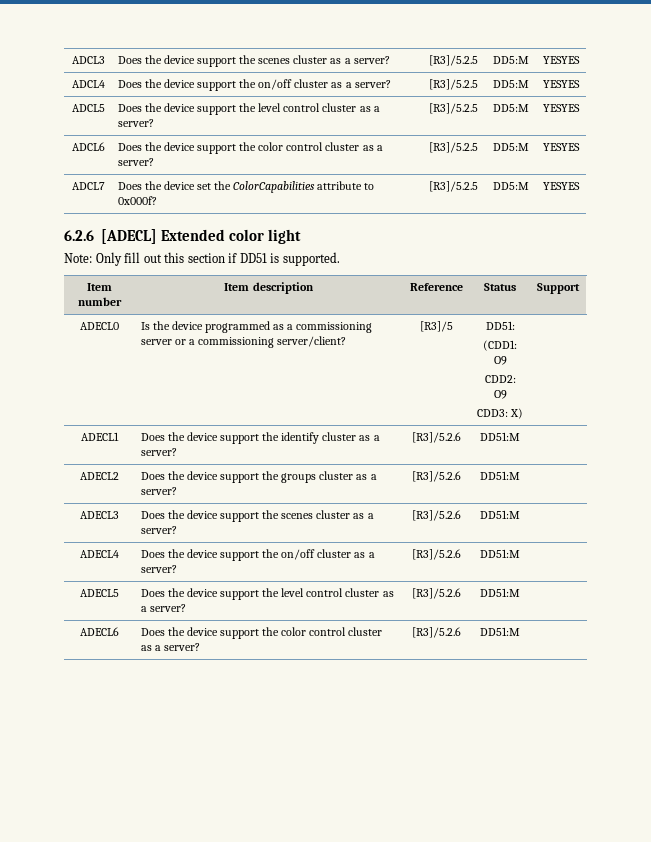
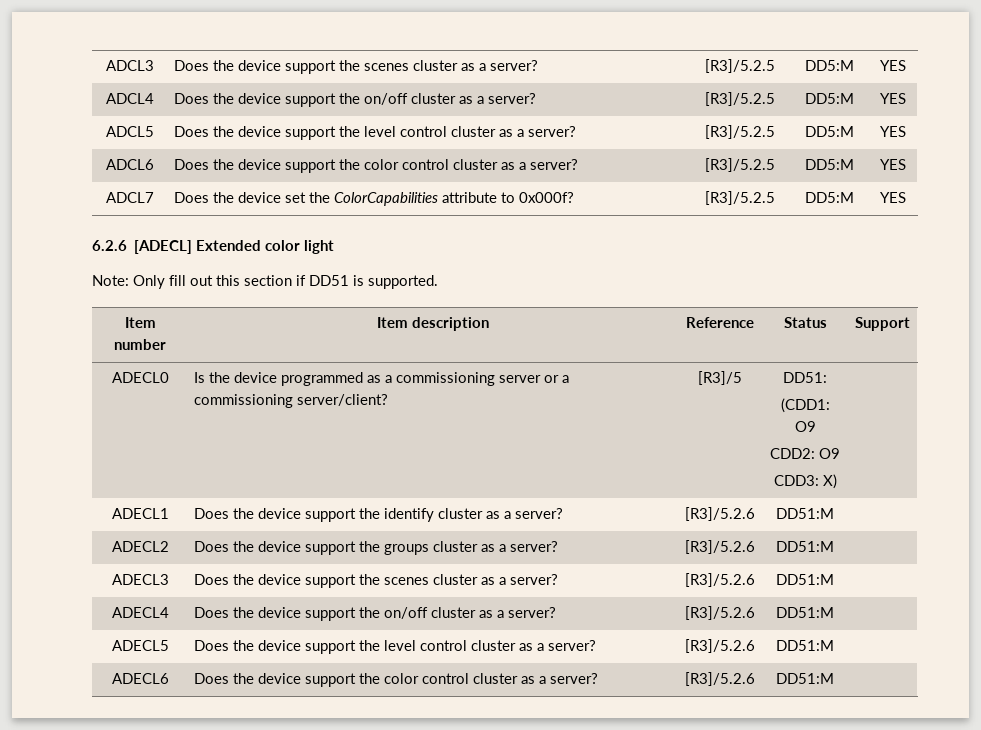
[542,56,580,64] YESYES -> [879,60,906,71] YES
[542,80,580,88] YESYES -> [879,93,906,104] YES
[542,104,580,112] YESYES -> [879,126,906,137] YES
[542,143,580,151] YESYES -> [879,159,906,170] YES
[542,182,580,190] YESYES -> [879,192,906,203] YES

